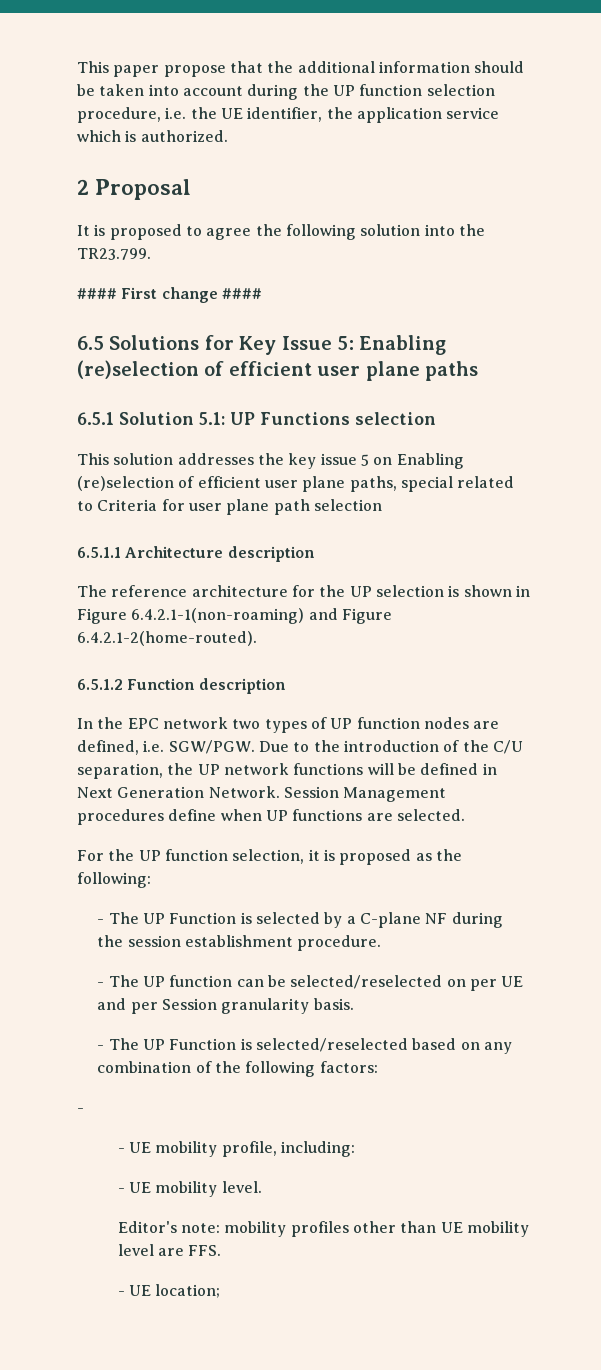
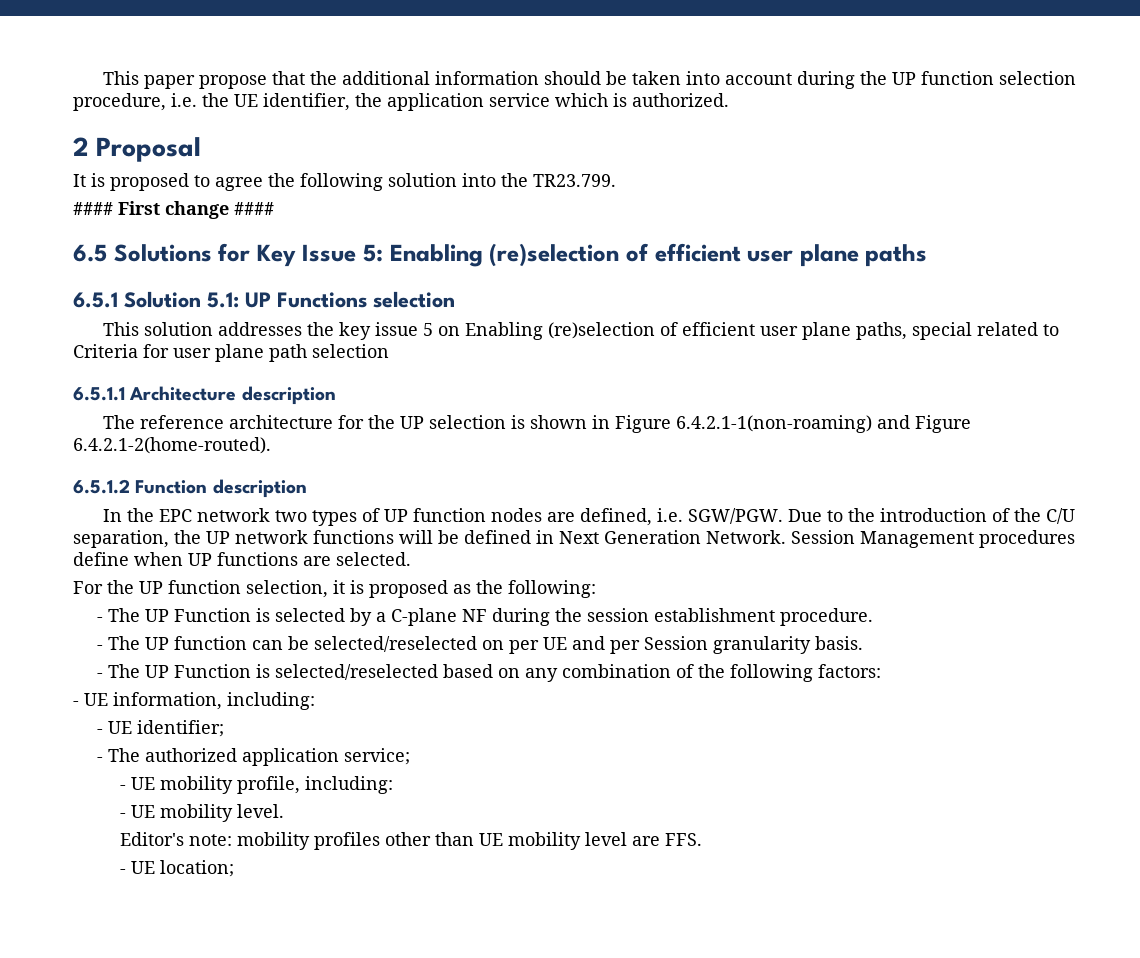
(84, 1110) none -> [84,692,315,710] [96,720,224,737] [96,748,410,766] UE information, including: // - UE identifier; // - The authorized application service;

